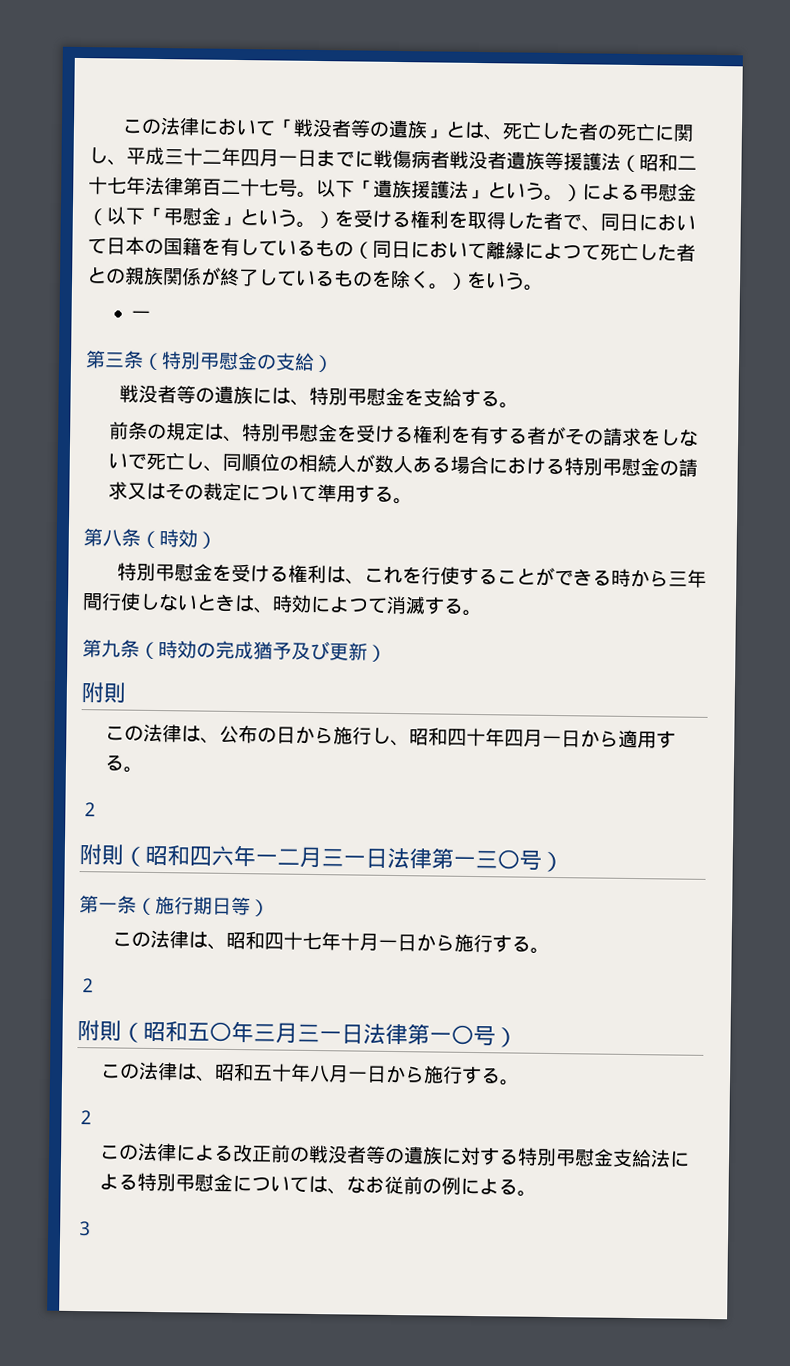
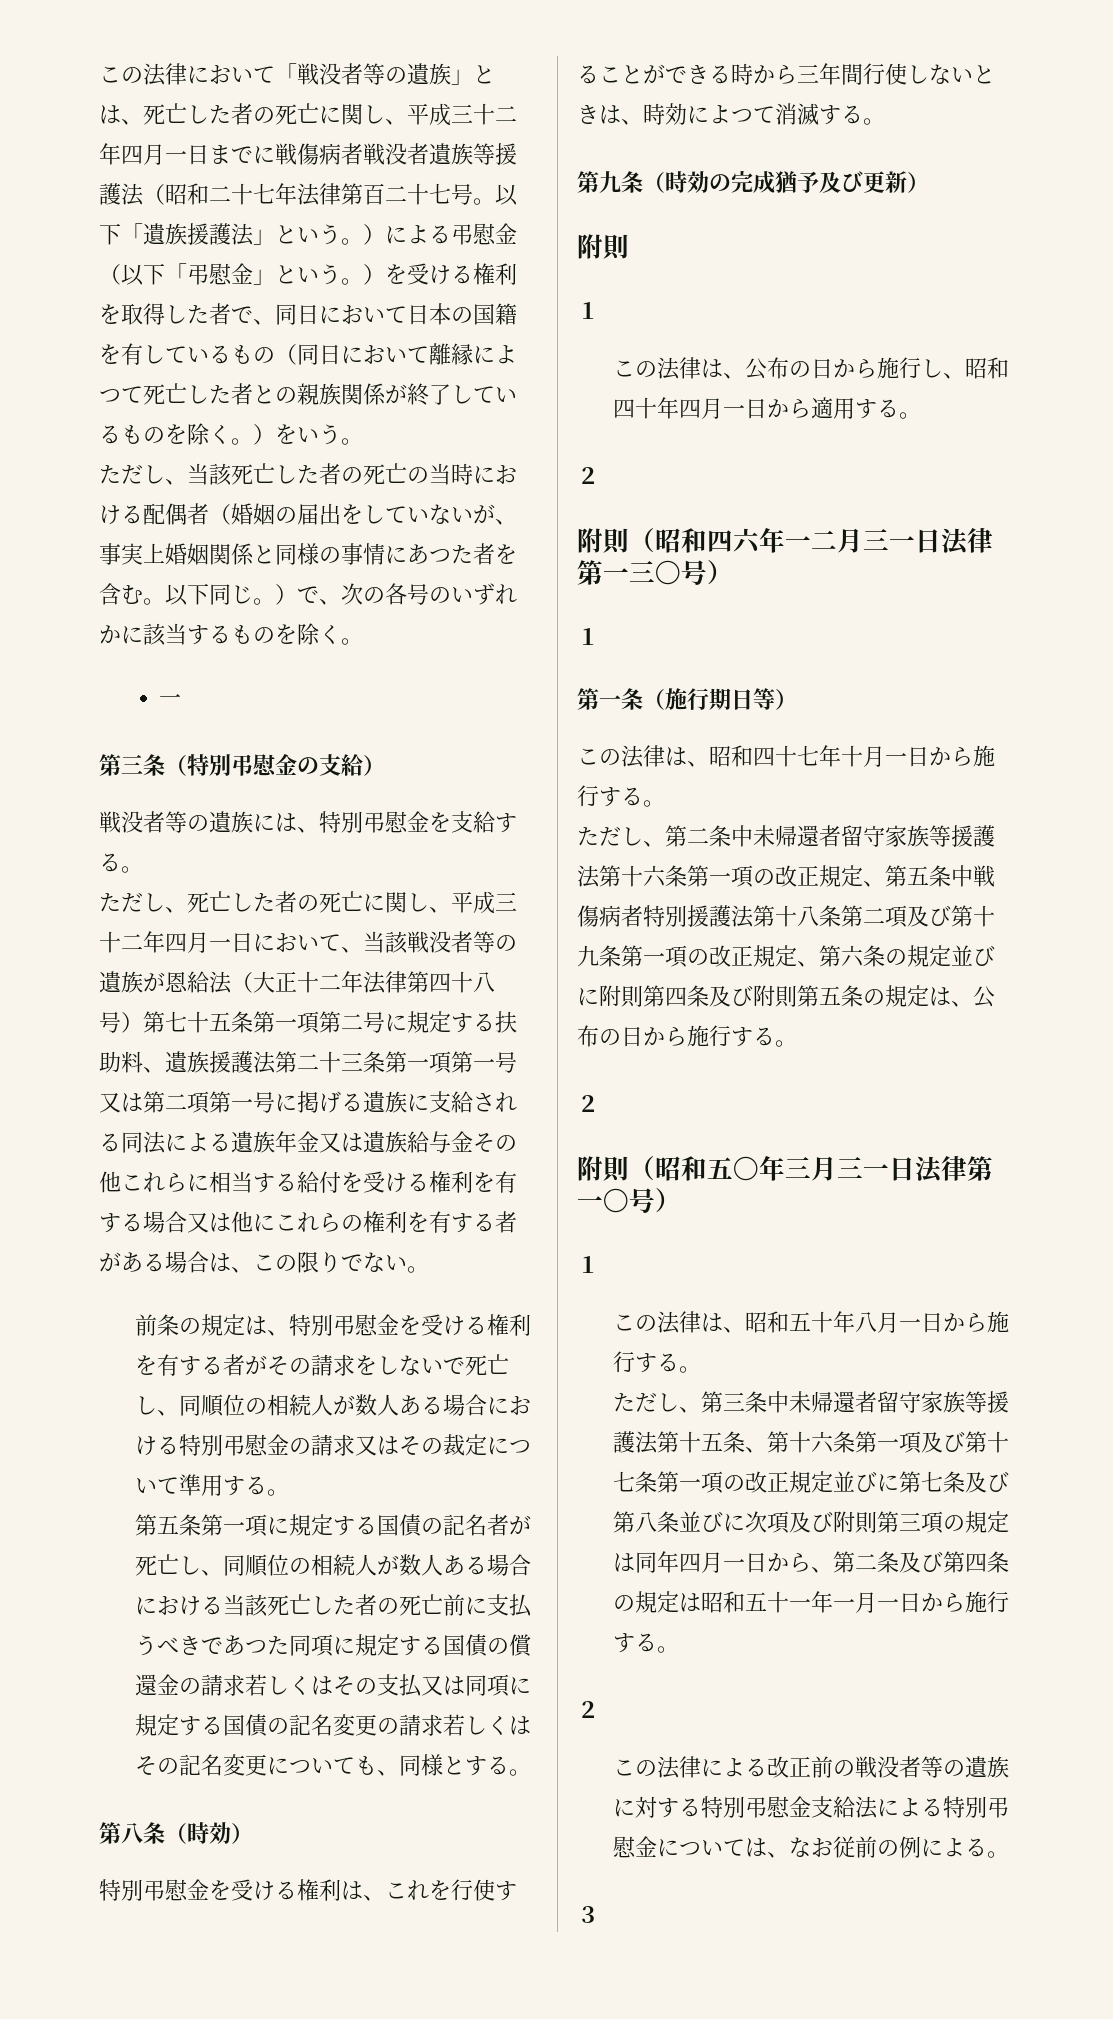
(544, 287) none -> [99,463,517,486] [99,503,517,525] [99,543,517,565] [99,583,517,606] [99,623,363,646] // ただし、当該死亡した者の死亡の当時における配偶者（婚姻の届出をしていないが、事実上婚姻関係と同様の事情にあつた者を含む。以下同じ。）で、次の各号のいずれかに該当するものを除く。
(519, 405) none -> [99,891,517,914] [99,931,517,954] [99,971,495,994] [99,1011,517,1034] [99,1051,517,1074] [99,1091,517,1114] [99,1131,517,1154] [99,1171,517,1193] [99,1211,517,1233] [99,1251,429,1273] // ただし、死亡した者の死亡に関し、平成三十二年四月一日において、当該戦没者等の遺族が恩給法（大正十二年法律第四十八号）第七十五条第一項第二号に規定する扶助料、遺族援護法第二十三条第一項第一号又は第二項第一号に掲げる遺族に支給される同法による遺族年金又は遺族給与金その他これらに相当する給付を受ける権利を有する場合又は他にこれらの権利を有する者がある場合は、この限りでない。
(414, 501) none -> [135,1514,532,1537] [135,1554,532,1577] [135,1594,533,1617] [135,1634,534,1657] [135,1674,532,1697] [135,1714,532,1737] [135,1754,532,1776] // 第五条第一項に規定する国債の記名者が死亡し、同順位の相続人が数人ある場合における当該死亡した者の死亡前に支払うべきであつた同項に規定する国債の償還金の請求若しくはその支払又は同項に規定する国債の記名変更の請求若しくはその記名変更についても、同様とする。
(126, 692) none -> [577,302,599,319] // １
(564, 862) none -> [577,628,599,645] // １
(550, 950) none -> [577,825,995,847] [577,865,995,888] [577,905,995,928] [577,945,995,968] [577,985,995,1008] [577,1025,797,1047] // ただし、第二条中未帰還者留守家族等援護法第十六条第一項の改正規定、第五条中戦傷病者特別援護法第十八条第二項及び第十九条第一項の改正規定、第六条の規定並びに附則第四条及び附則第五条の規定は、公布の日から施行する。
(518, 1037) none -> [577,1256,599,1273] // １
(521, 1082) none -> [613,1391,1010,1413] [613,1431,1010,1454] [613,1471,1010,1494] [613,1511,1010,1534] [613,1551,1010,1573] [613,1591,1010,1613] [613,1633,680,1653] // ただし、第三条中未帰還者留守家族等援護法第十五条、第十六条第一項及び第十七条第一項の改正規定並びに第七条及び第八条並びに次項及び附則第三項の規定は同年四月一日から、第二条及び第四条の規定は昭和五十一年一月一日から施行する。

